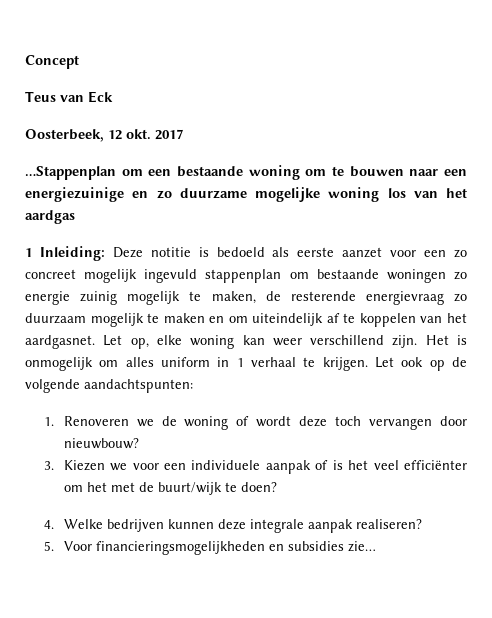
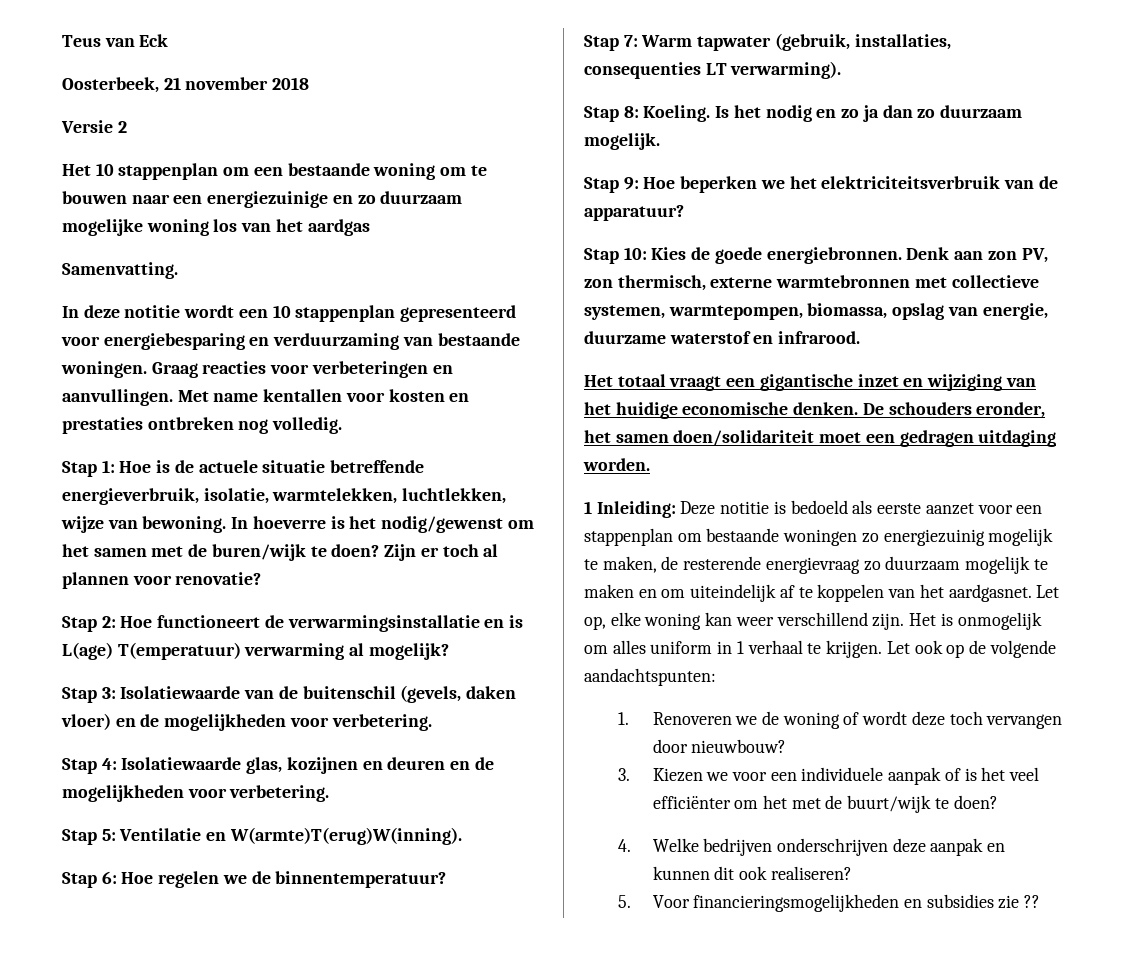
[25,55,79,69] Concept // -> (62, 41) none
[108,129,183,140] [25,166,116,180] 12 okt. 2017 // …Stappenplan -> [163,77,310,90] [61,120,127,133] [62,163,219,180] 21 november 2018 // Versie 2 // Het 10 stappenplan
[179,188,247,199] duurzame -> [380,191,463,204] duurzaam
(75, 217) none -> [62,262,178,279] [62,305,517,322] [61,333,520,350] [61,361,453,378] [62,389,470,406] [62,417,343,434] [62,460,425,477] [62,488,507,505] [61,516,534,533] [62,544,499,561] [62,572,262,589] [62,615,524,632] [62,642,449,660] [62,685,517,703] [61,713,432,731] [62,757,494,774] [62,785,330,802] [62,827,462,845] [62,871,447,888] [584,33,951,51] [584,61,842,79] [584,105,1022,122] [584,133,660,150] [584,176,1058,193] [584,205,684,221] [584,247,1048,264] [584,275,1039,291] [584,303,1048,320] [584,331,861,344] [584,374,1036,391] [584,402,1046,419] [584,430,1057,447] [583,458,650,471] // Samenvatting. // In deze notitie wordt een 10 stappenplan gepresenteerd voor energiebesparing en verduurzaming van bestaande woningen. Graag reacties voor verbeteringen en aanvullingen. Met name kentallen voor kosten en prestaties ontbreken nog volledig. // Stap 1: Hoe is de actuele situatie betreffende energieverbruik, isolatie, warmtelekken, luchtlekken, wijze van bewoning. In hoeverre is het nodig/gewenst om het samen met de buren/wijk te doen? Zijn er toch al plannen voor renovatie? // Stap 2: Hoe functioneert de verwarmingsinstallatie en is L(age) T(emperatuur) verwarming al mogelijk? // Stap 3: Isolatiewaarde van de buitenschil (gevels, daken vloer) en de mogelijkheden voor verbetering. // Stap 4: Isolatiewaarde glas, kozijnen en deuren en de mogelijkheden voor verbetering. // Stap 5: Ventilatie en W(armte)T(erug)W(inning). // Stap 6: Hoe regelen we de binnentemperatuur? // Stap 7: Warm tapwater (gebruik, installaties, consequenties LT verwarming). // Stap 8: Koeling. Is het nodig en zo ja dan zo duurzaam mogelijk. // Stap 9: Hoe beperken we het elektriciteitsverbruik van de apparatuur? // Stap 10: Kies de goede energiebronnen. Denk aan zon PV, zon thermisch, externe warmtebronnen met collectieve systemen, warmtepompen, biomassa, opslag van energie, duurzame waterstof en infrarood. // Het totaal vraagt een gigantische inzet en wijziging van het huidige economische denken. De schouders eronder, het samen doen/solidariteit moet een gedragen uitdaging worden.
[454,249,468,258] [25,269,198,283] zo concreet mogelijk ingevuld -> (1043, 509) none
[25,291,118,305] energie zuinig -> [883,529,985,546] energiezuinig
[167,519,353,533] kunnen deze integrale aanpak -> [776,838,1006,856] [652,866,767,880] onderschrijven deze aanpak en kunnen dit ook
[347,541,376,552] zie… -> [998,895,1041,909] zie ??

